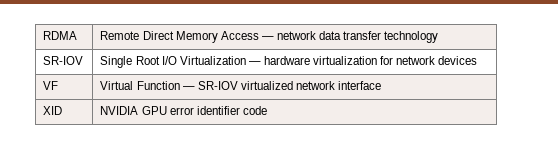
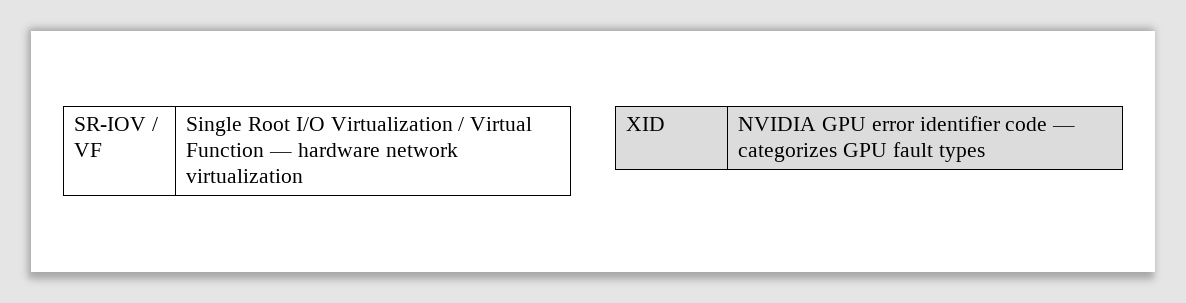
[43,31,78,40] [100,31,439,43] [43,56,84,65] RDMA | Remote Direct Memory Access — network data transfer technology // SR-IOV -> [74,117,158,131] [74,143,103,157] SR-IOV / VF
[248,56,478,65] [43,81,59,90] [100,81,382,90] — hardware virtualization for network devices // VF | Virtual Function — SR-IOV virtualized network interface -> [458,117,533,131] [186,143,458,157] [186,169,304,183] / Virtual Function — hardware network virtualization
(267, 110) none -> [1052,126,1076,131] [738,142,985,162] — categorizes GPU fault types

